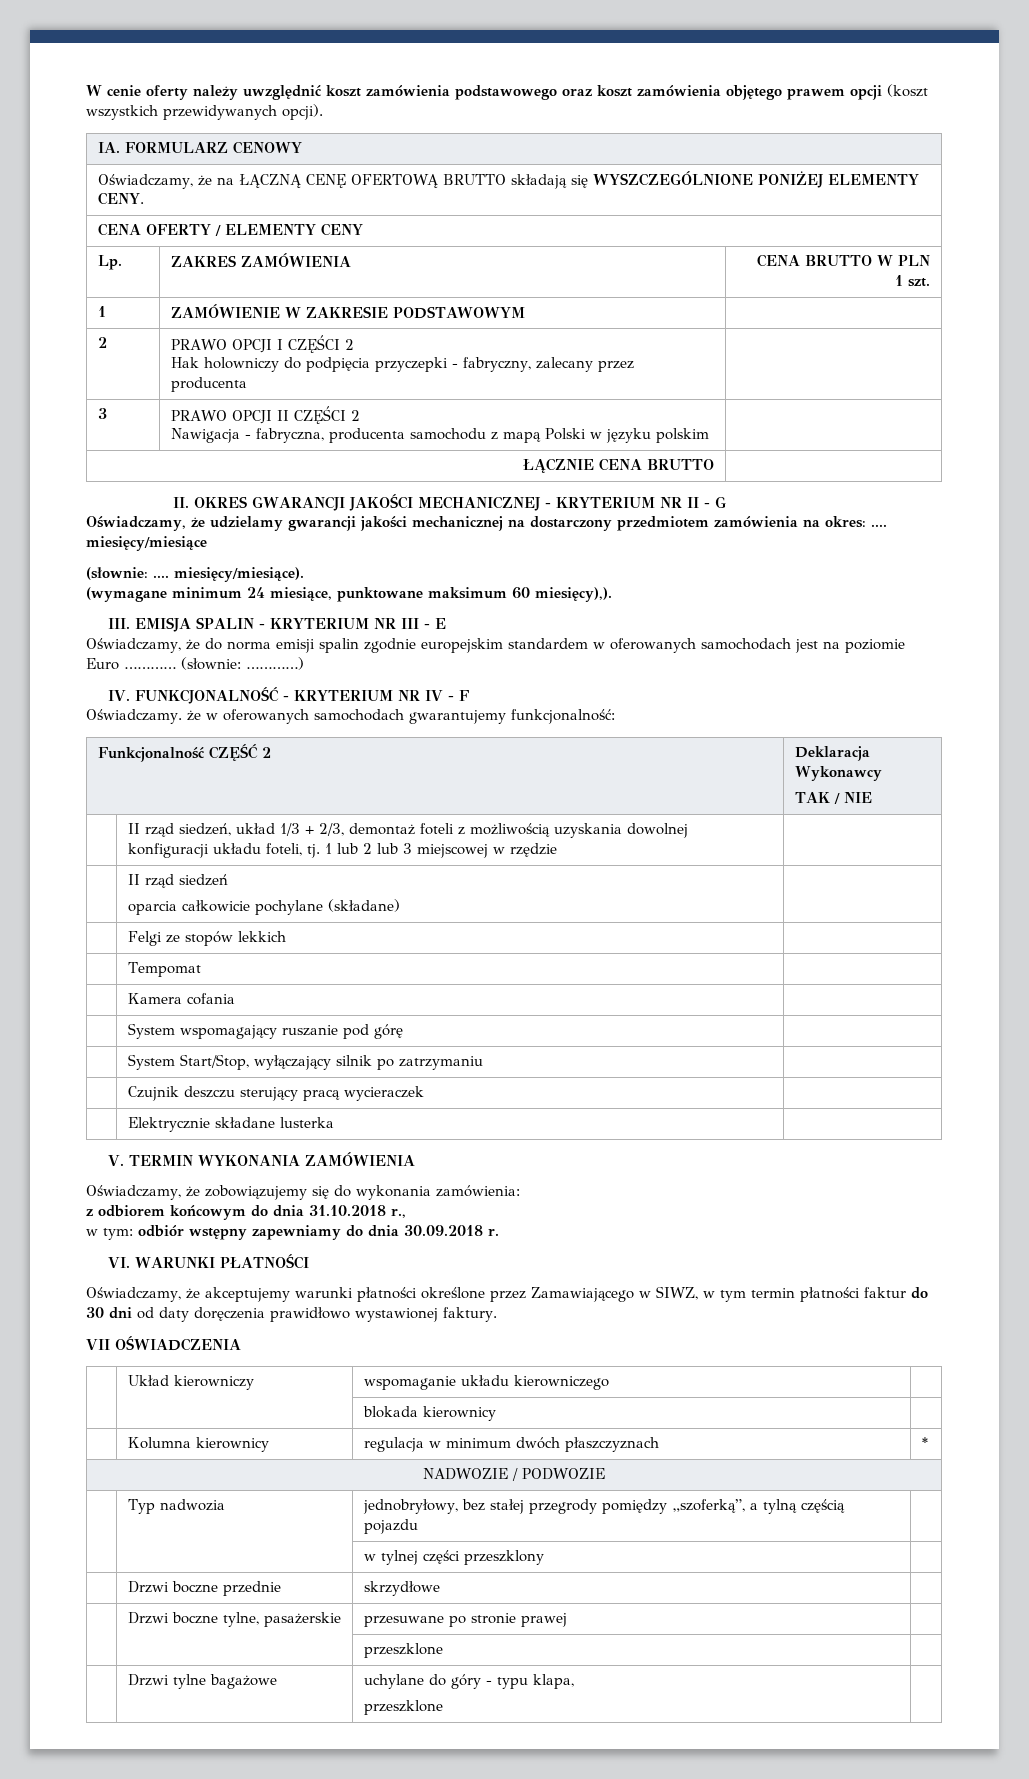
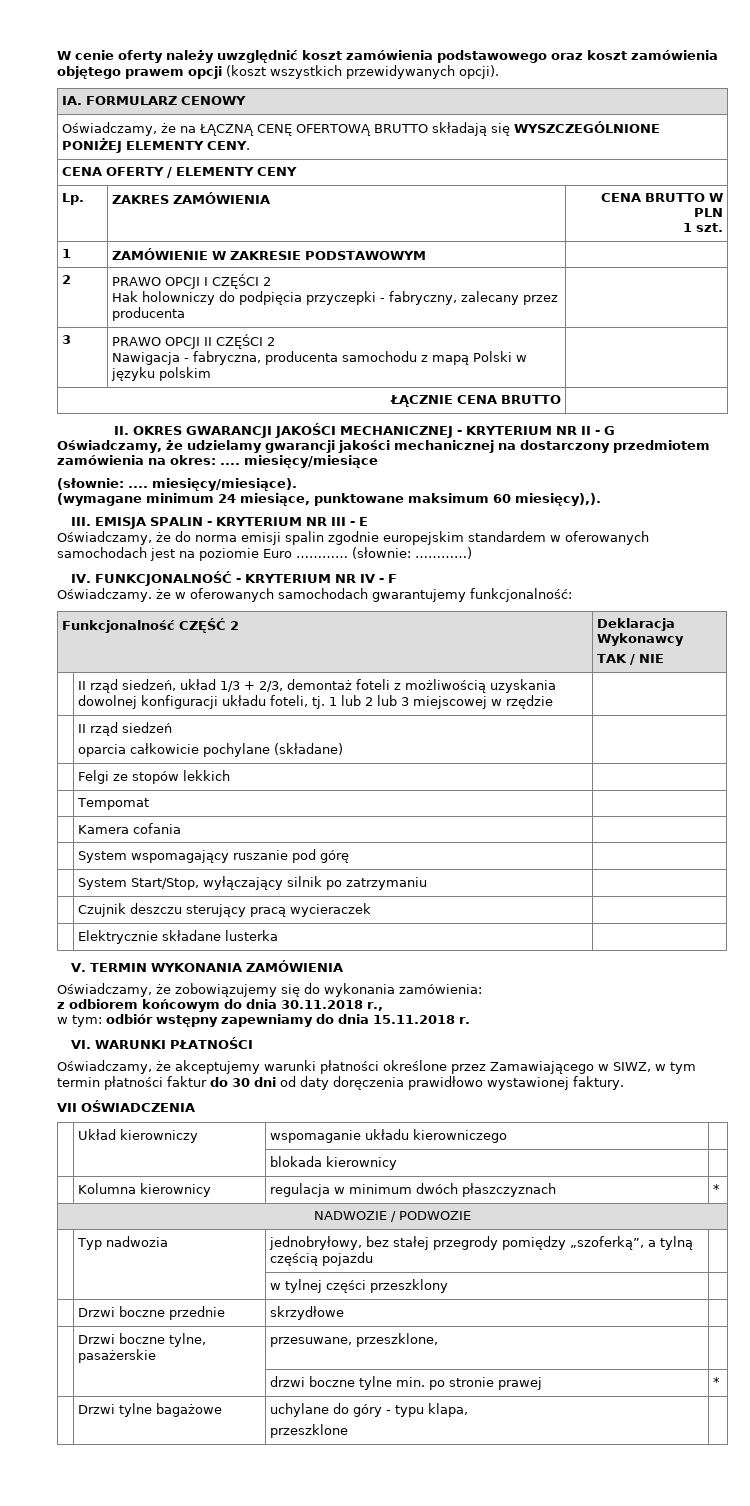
[309,1205,386,1216] 31.10.2018 -> [281,1000,363,1009] 30.11.2018
[404,1225,483,1236] 30.09.2018 -> [373,1015,455,1024] 15.11.2018
[363,1615,444,1627] przesuwane -> [270,1333,439,1347] [270,1376,426,1390] przesuwane, przeszklone, | // | | drzwi boczne tylne min.
[363,1643,443,1658] // | | przeszklone | -> [713,1377,721,1386] *

